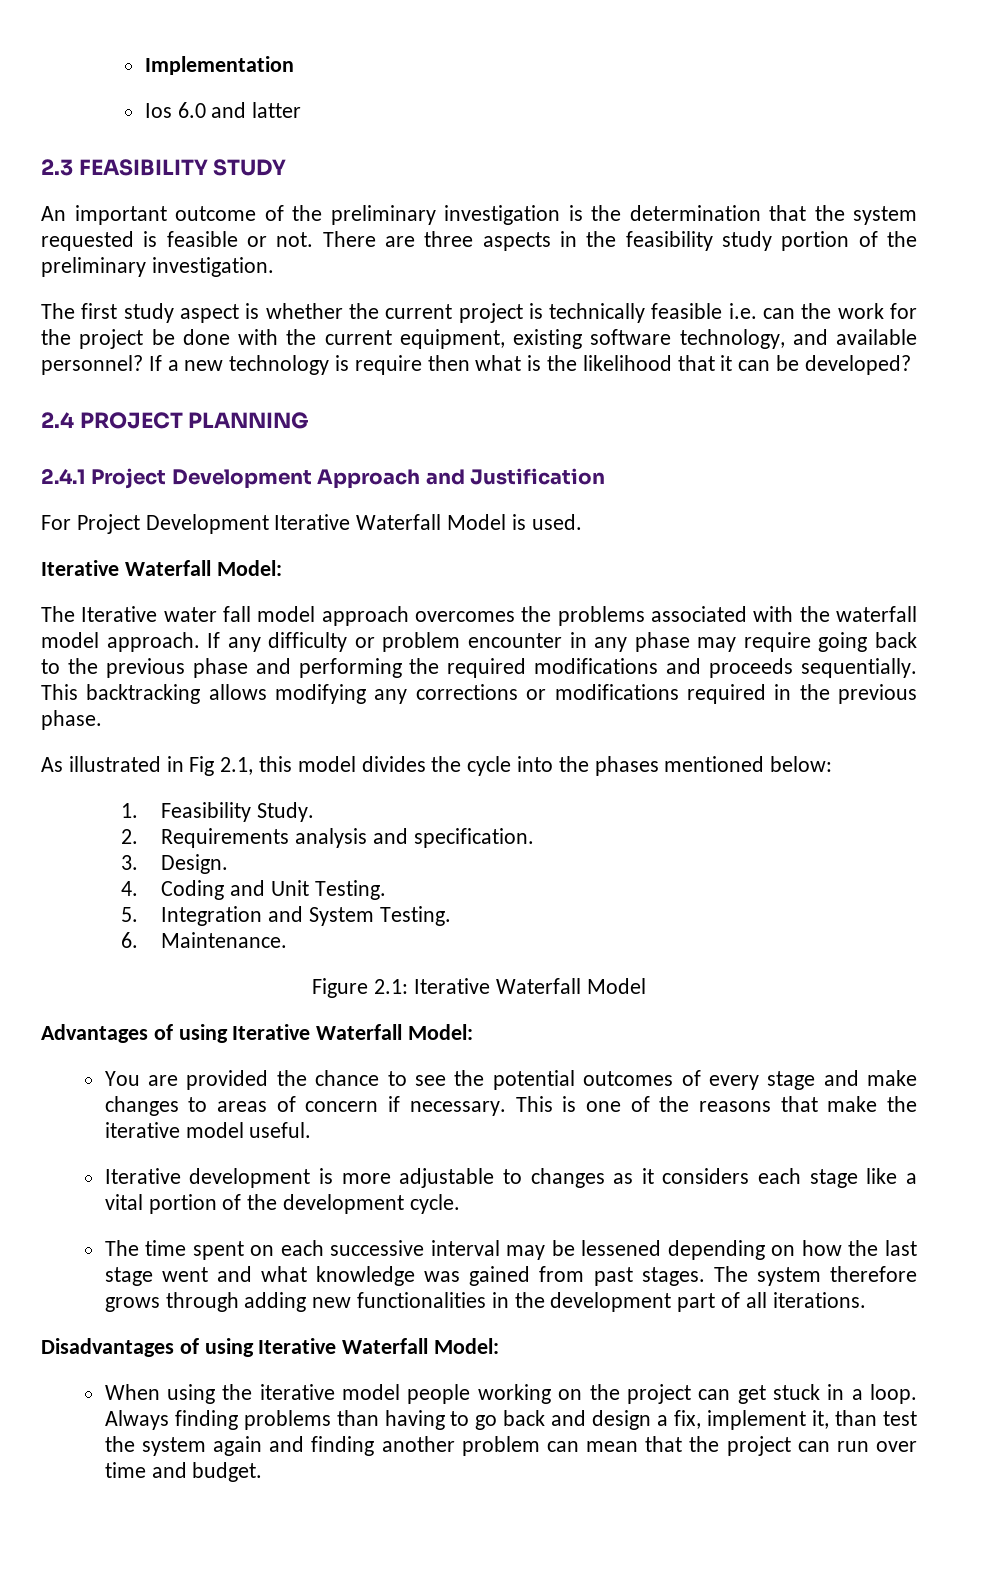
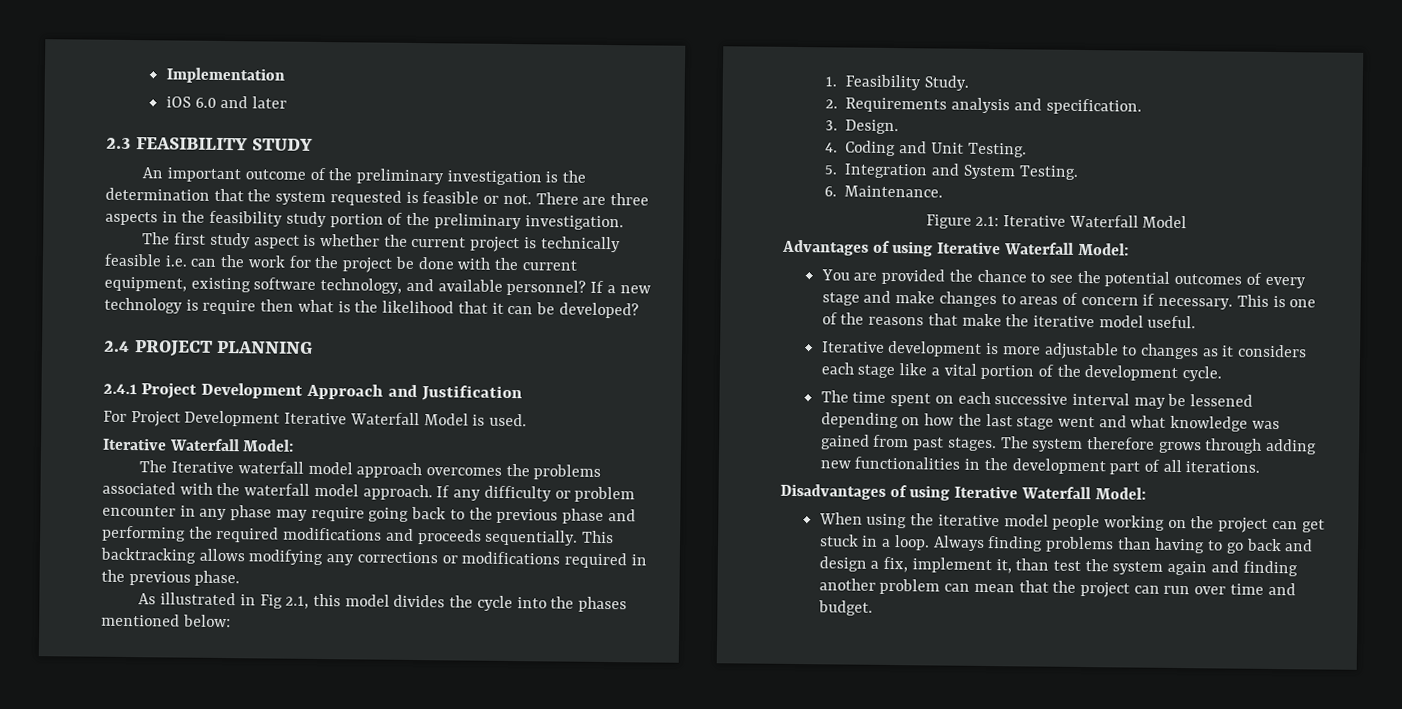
[144,103,172,118] Ios -> [165,96,191,108] iOS
[252,102,302,118] latter -> [252,96,288,109] later
[163,606,251,622] water fall -> [237,461,304,474] waterfall

